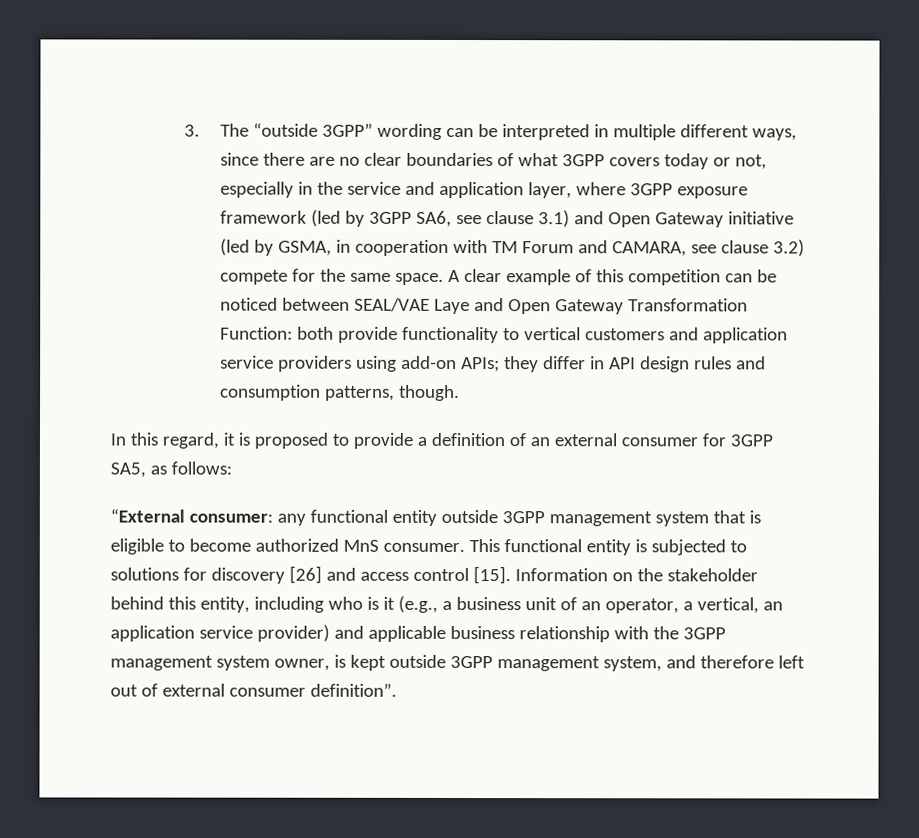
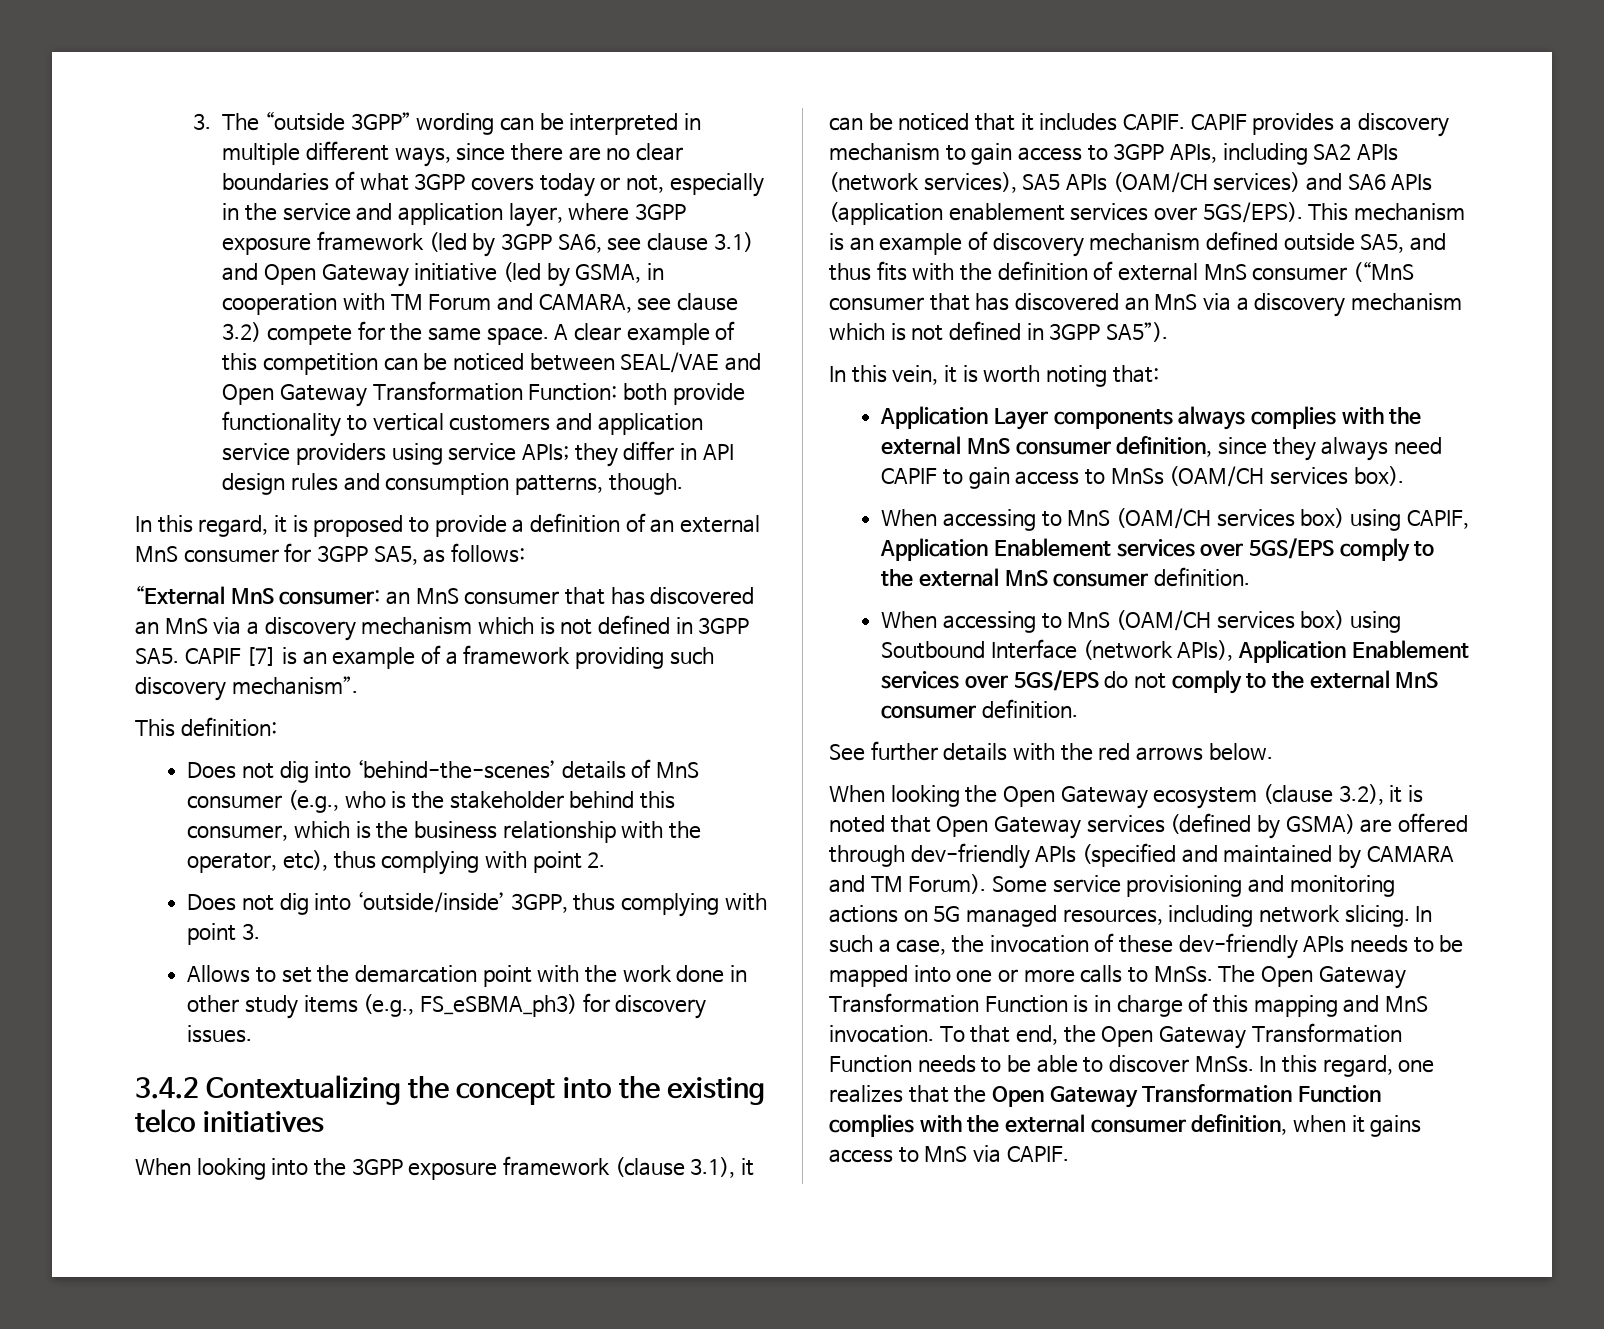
[434,298,471,315] Laye -> (720, 362) none
[401,355,458,369] add-on -> [448,443,517,461] service
(617, 440) none -> [135,546,178,562] MnS
[188,509,761,527] [110,538,747,556] [110,565,758,585] [110,595,783,614] [110,624,726,643] [110,654,805,672] [110,682,397,697] consumer: any functional entity outside 3GPP management system that is eligible to become authorized MnS consumer. This functional entity is subjected to solutions for discovery [26] and access control [15]. Information on the stakeholder behind this entity, including who is it (e.g., a business unit of an operator, a vertical, an application service provider) and applicable business relationship with the 3GPP management system owner, is kept outside 3GPP management system, and therefore left out of external consumer definition”. -> [230,587,755,605] [135,615,750,641] [135,645,714,669] [135,676,358,701] [135,717,277,737] [187,759,699,783] [187,790,675,813] [187,821,701,843] [187,850,606,875] [187,891,767,917] [187,923,260,945] [187,965,747,987] [187,993,707,1019] [187,1025,253,1043] [135,1075,765,1105] [135,1109,325,1133] [135,1156,754,1180] [829,113,1449,137] [829,143,1399,165] [829,172,1433,193] [829,202,1466,225] [829,231,1446,257] [829,261,1415,282] [829,293,1462,317] [829,321,1169,342] [829,365,1159,387] [880,406,1422,430] [881,436,1442,461] [881,466,1404,489] [881,508,1469,531] [880,538,1435,562] [881,567,1250,587] [881,610,1401,633] [881,639,1469,663] [881,670,1439,694] [881,699,1078,719] [829,741,1273,761] [829,784,1423,809] [829,813,1468,839] [829,843,1454,869] [829,874,1395,897] [829,905,1433,927] [829,933,1464,959] [829,965,1406,989] [829,993,1428,1017] [829,1023,1402,1049] [829,1055,1435,1077] [829,1084,1381,1108] [829,1114,1422,1137] [829,1145,1069,1163] MnS consumer: an MnS consumer that has discovered an MnS via a discovery mechanism which is not defined in 3GPP SA5. CAPIF [7] is an example of a framework providing such discovery mechanism”. // This definition: // Does not dig into ‘behind-the-scenes’ details of MnS consumer (e.g., who is the stakeholder behind this consumer, which is the business relationship with the operator, etc), thus complying with point 2. // Does not dig into ‘outside/inside’ 3GPP, thus complying with point 3. // Allows to set the demarcation point with the work done in other study items (e.g., FS_eSBMA_ph3) for discovery issues. // 3.4.2 Contextualizing the concept into the existing telco initiatives // When looking into the 3GPP exposure framework (clause 3.1), it can be noticed that it includes CAPIF. CAPIF provides a discovery mechanism to gain access to 3GPP APIs, including SA2 APIs (network services), SA5 APIs (OAM/CH services) and SA6 APIs (application enablement services over 5GS/EPS). This mechanism is an example of discovery mechanism defined outside SA5, and thus fits with the definition of external MnS consumer (“MnS consumer that has discovered an MnS via a discovery mechanism which is not defined in 3GPP SA5”). // In this vein, it is worth noting that: // Application Layer components always complies with the external MnS consumer definition, since they always need CAPIF to gain access to MnSs (OAM/CH services box). // When accessing to MnS (OAM/CH services box) using CAPIF, Application Enablement services over 5GS/EPS comply to the external MnS consumer definition. // When accessing to MnS (OAM/CH services box) using Soutbound Interface (network APIs), Application Enablement services over 5GS/EPS do not comply to the external MnS consumer definition. // See further details with the red arrows below. // When looking the Open Gateway ecosystem (clause 3.2), it is noted that Open Gateway services (defined by GSMA) are offered through dev-friendly APIs (specified and maintained by CAMARA and TM Forum). Some service provisioning and monitoring actions on 5G managed resources, including network slicing. In such a case, the invocation of these dev-friendly APIs needs to be mapped into one or more calls to MnSs. The Open Gateway Transformation Function is in charge of this mapping and MnS invocation. To that end, the Open Gateway Transformation Function needs to be able to discover MnSs. In this regard, one realizes that the Open Gateway Transformation Function complies with the external consumer definition, when it gains access to MnS via CAPIF.

